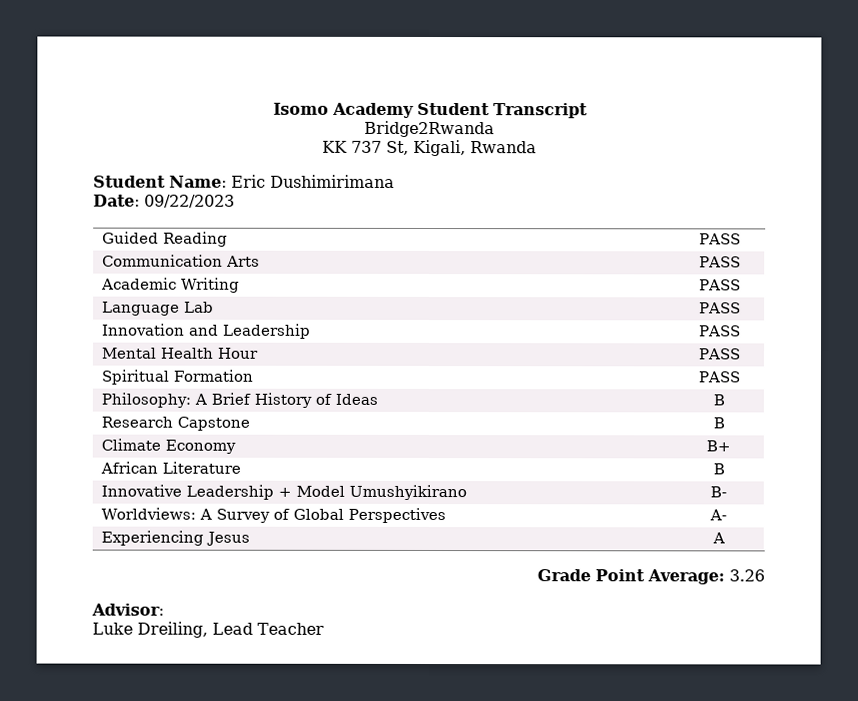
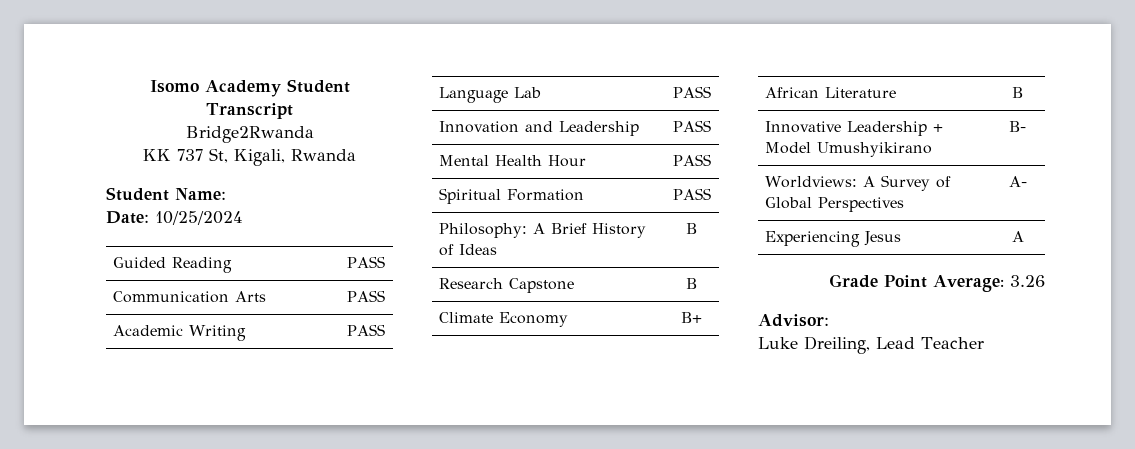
[231,174,395,188] Eric Dushimirimana -> (226, 194) none
[144,194,235,208] 09/22/2023 -> [155,211,243,225] 10/25/2024

